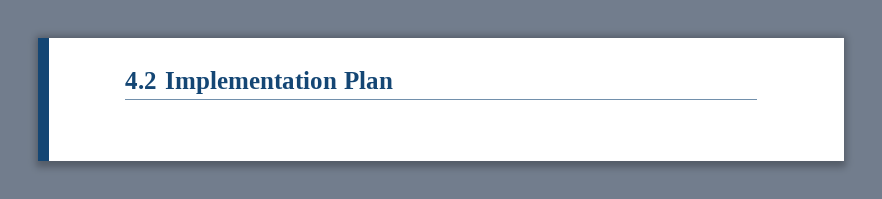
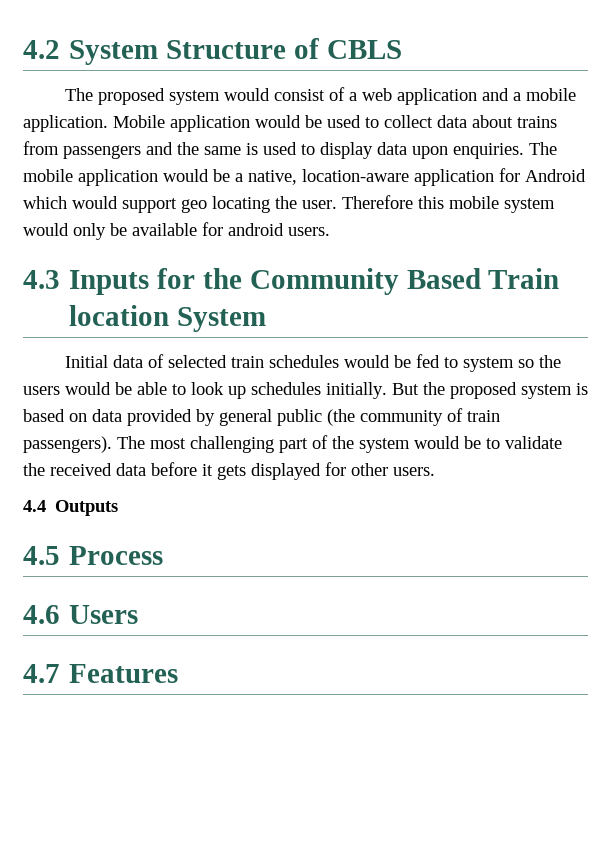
[165,71,393,94] Implementation Plan -> [69,38,402,65] [64,87,576,105] [23,115,557,132] [23,141,557,159] [23,168,586,186] [23,195,555,213] [23,222,330,240] [23,268,560,295] [69,305,267,332] [64,354,561,372] [23,382,588,399] [23,408,500,426] [23,435,562,453] [23,462,435,480] [23,500,119,516] [23,546,164,565] [23,605,139,624] [23,664,179,683] System Structure of CBLS // The proposed system would consist of a web application and a mobile application. Mobile application would be used to collect data about trains from passengers and the same is used to display data upon enquiries. The mobile application would be a native, location-aware application for Android which would support geo locating the user. Therefore this mobile system would only be available for android users. // 4.3 Inputs for the Community Based Train location System // Initial data of selected train schedules would be fed to system so the users would be able to look up schedules initially. But the proposed system is based on data provided by general public (the community of train passengers). The most challenging part of the system would be to validate the received data before it gets displayed for other users. // 4.4 Outputs // 4.5 Process // 4.6 Users // 4.7 Features

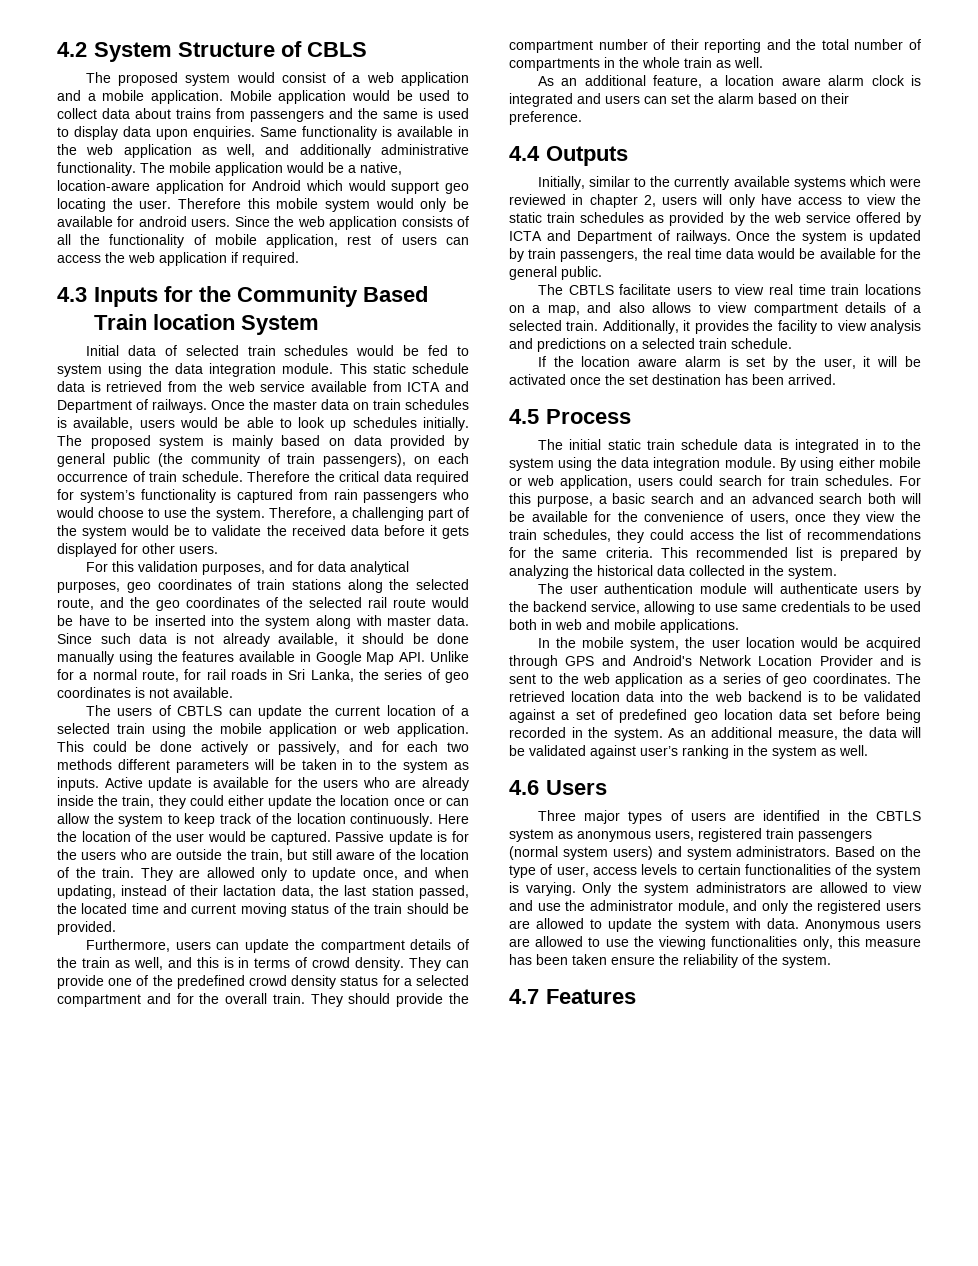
(524, 151) none -> [260,126,469,140] [57,144,469,158] [57,162,136,176] Same functionality is available in the web application as well, and additionally administrative functionality.
(330, 231) none -> [234,216,470,230] [57,234,469,248] [57,252,299,266] Since the web application consists of all the functionality of mobile application, rest of users can access the web application if required.
[517,355,561,368] so the -> [108,363,469,377] [57,381,469,392] [57,399,469,413] [57,417,134,430] using the data integration module. This static schedule data is retrieved from the web service available from ICTA and Department of railways. Once the master data on train schedules is available,
[392,382,445,395] But the -> [57,435,82,446] The
(588, 389) none -> [231,435,273,449] mainly
[23,436,186,453] passengers). The most -> [323,453,469,467] [57,471,469,485] [57,489,469,503] [56,507,348,521] passengers), on each occurrence of train schedule. Therefore the critical data required for system’s functionality is captured from rain passengers who would choose to use the system. Therefore, a
[23,500,119,516] [23,546,164,565] [23,605,139,624] 4.4 Outputs // 4.5 Process // 4.6 Users -> [85,561,409,575] [57,579,469,593] [57,597,469,611] [57,615,469,629] [57,633,469,647] [57,651,469,665] [57,669,470,683] [57,687,233,698] [85,705,469,719] [57,723,469,737] [57,741,469,755] [57,759,469,773] [57,777,470,791] [57,795,470,809] [57,813,469,827] [57,831,469,845] [57,849,469,862] [57,867,469,881] [57,885,469,899] [57,903,470,917] [57,921,116,935] [85,939,469,953] [57,957,469,971] [57,975,469,989] [57,993,469,1007] [509,39,921,53] [509,57,763,71] [537,75,921,88] [509,93,849,107] [509,111,582,125] [509,146,628,166] [537,176,922,190] [509,194,921,208] [509,212,921,226] [509,230,922,244] [509,248,921,262] [509,266,602,280] [537,284,921,295] [509,302,921,316] [509,320,922,334] [509,338,792,352] [537,356,921,370] [509,374,836,385] [509,409,631,424] [537,439,921,453] [509,457,921,471] [509,475,921,489] [509,493,921,507] [509,511,921,525] [509,529,921,543] [509,547,921,561] [509,565,837,579] [537,583,921,597] [509,601,921,615] [509,619,739,633] [537,637,921,651] [509,655,921,669] [509,673,921,687] [509,691,921,702] [509,709,921,723] [509,727,921,741] [509,745,868,759] [509,780,607,795] [537,810,921,824] [509,828,872,842] [509,846,921,860] [509,864,921,878] [509,882,922,896] [509,900,921,914] [509,918,921,932] [509,936,921,950] [509,954,831,968] For this validation purposes, and for data analytical purposes, geo coordinates of train stations along the selected route, and the geo coordinates of the selected rail route would be have to be inserted into the system along with master data. Since such data is not already available, it should be done manually using the features available in Google Map API. Unlike for a normal route, for rail roads in Sri Lanka, the series of geo coordinates is not available. // The users of CBTLS can update the current location of a selected train using the mobile application or web application. This could be done actively or passively, and for each two methods different parameters will be taken in to the system as inputs. Active update is available for the users who are already inside the train, they could either update the location once or can allow the system to keep track of the location continuously. Here the location of the user would be captured. Passive update is for the users who are outside the train, but still aware of the location of the train. They are allowed only to update once, and when updating, instead of their lactation data, the last station passed, the located time and current moving status of the train should be provided. // Furthermore, users can update the compartment details of the train as well, and this is in terms of crowd density. They can provide one of the predefined crowd density status for a selected compartment and for the overall train. They should provide the compartment number of their reporting and the total number of compartments in the whole train as well. // As an additional feature, a location aware alarm clock is integrated and users can set the alarm based on their preference. // 4.4 Outputs // Initially, similar to the currently available systems which were reviewed in chapter 2, users will only have access to view the static train schedules as provided by the web service offered by ICTA and Department of railways. Once the system is updated by train passengers, the real time data would be available for the general public. // The CBTLS facilitate users to view real time train locations on a map, and also allows to view compartment details of a selected train. Additionally, it provides the facility to view analysis and predictions on a selected train schedule. // If the location aware alarm is set by the user, it will be activated once the set destination has been arrived. // 4.5 Process // The initial static train schedule data is integrated in to the system using the data integration module. By using either mobile or web application, users could search for train schedules. For this purpose, a basic search and an advanced search both will be available for the convenience of users, once they view the train schedules, they could access the list of recommendations for the same criteria. This recommended list is prepared by analyzing the historical data collected in the system. // The user authentication module will authenticate users by the backend service, allowing to use same credentials to be used both in web and mobile applications. // In the mobile system, the user location would be acquired through GPS and Android's Network Location Provider and is sent to the web application as a series of geo coordinates. The retrieved location data into the web backend is to be validated against a set of predefined geo location data set before being recorded in the system. As an additional measure, the data will be validated against user’s ranking in the system as well. // 4.6 Users // Three major types of users are identified in the CBTLS system as anonymous users, registered train passengers (normal system users) and system administrators. Based on the type of user, access levels to certain functionalities of the system is varying. Only the system administrators are allowed to view and use the administrator module, and only the registered users are allowed to update the system with data. Anonymous users are allowed to use the viewing functionalities only, this measure has been taken ensure the reliability of the system.

